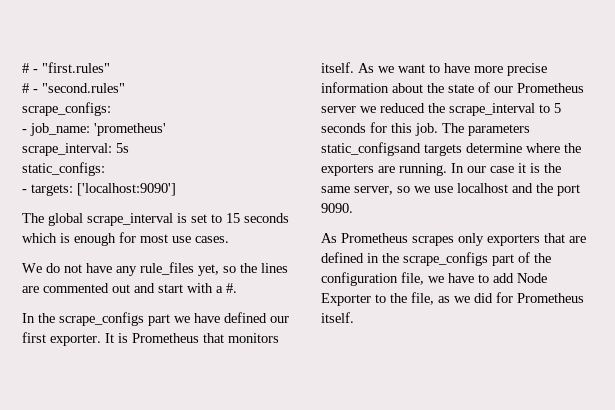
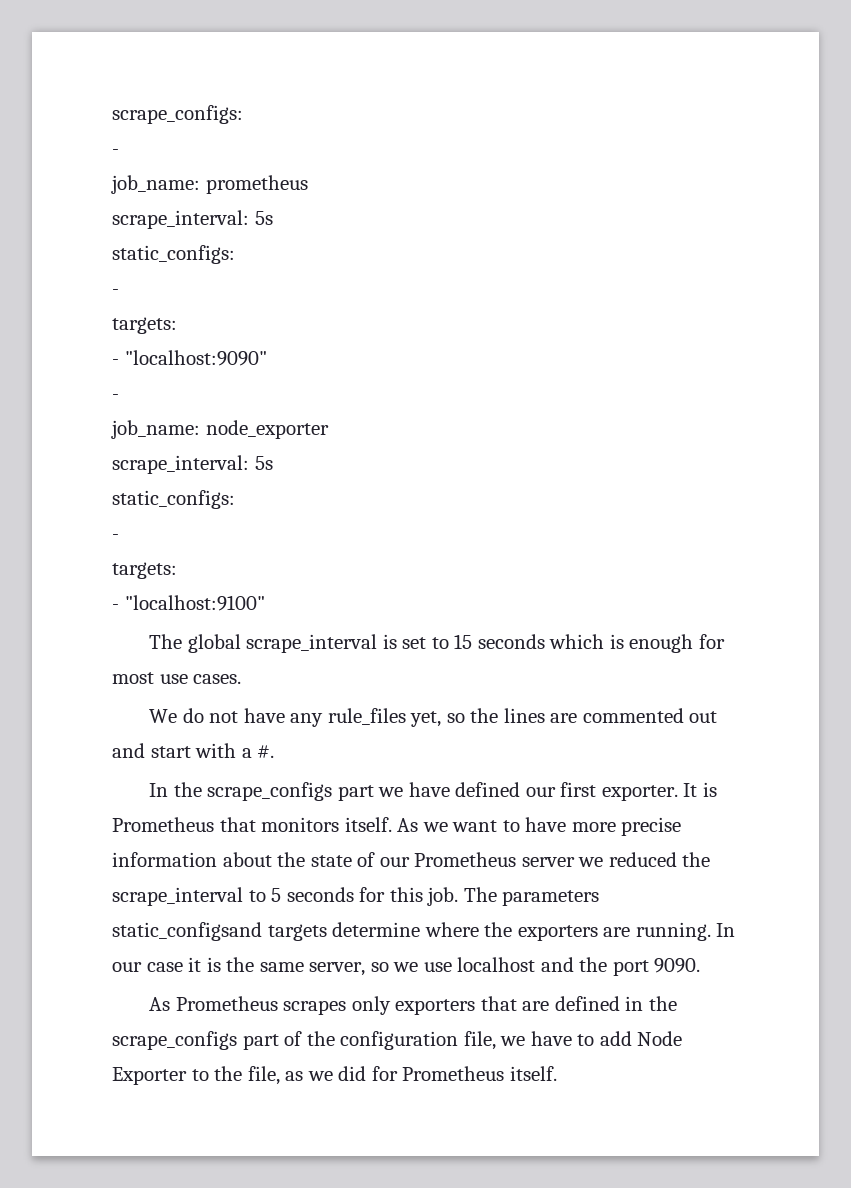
[22,62,110,73] [22,83,125,93] # - "first.rules" // # - "second.rules" // -> (112, 114) none
[30,123,166,136] [22,143,129,156] [22,162,105,176] [22,183,176,196] job_name: 'prometheus' // scrape_interval: 5s // static_configs: // - targets: ['localhost:9090'] -> [111,175,308,194] [112,210,273,229] [112,245,235,264] [112,289,119,295] [112,317,177,334] [112,350,267,366] [112,394,119,400] [111,420,329,439] [112,455,273,474] [112,490,235,509] [112,534,119,540] [112,562,177,579] [112,595,265,611] // job_name: prometheus // scrape_interval: 5s // static_configs: // - // targets: // - "localhost:9090" // - // job_name: node_exporter // scrape_interval: 5s // static_configs: // - // targets: // - "localhost:9100"

